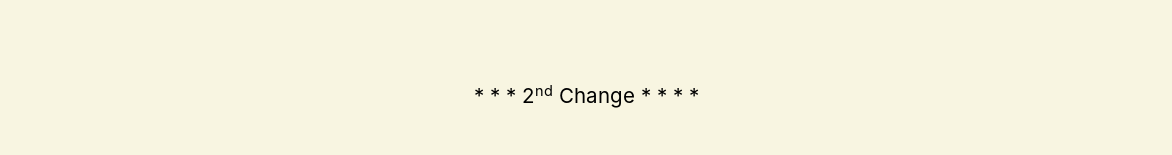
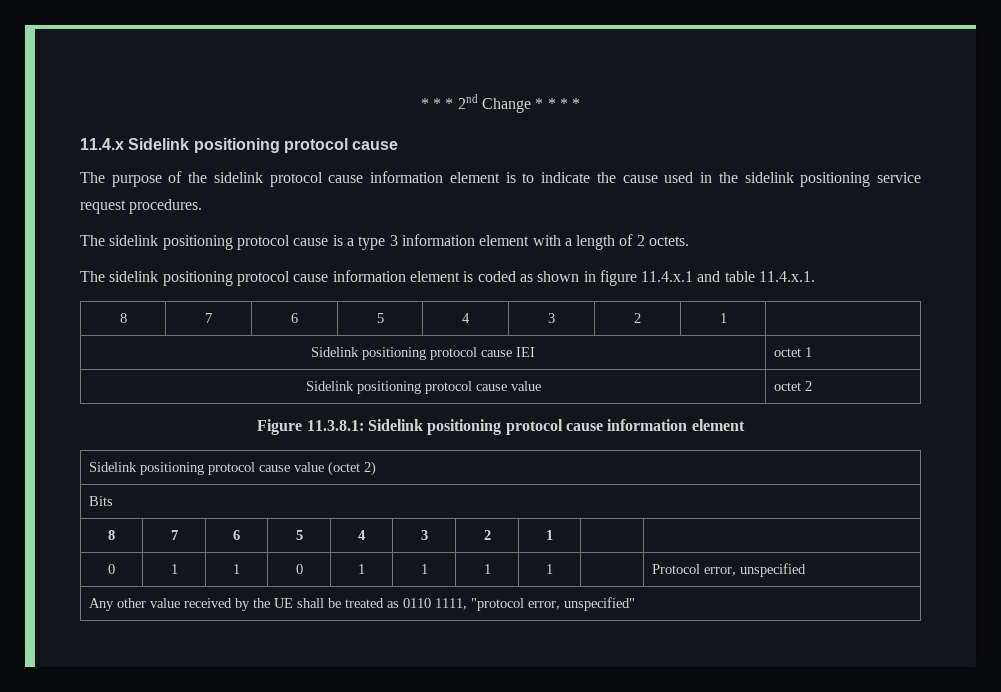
(699, 95) none -> [80,138,399,153] [80,171,921,187] [80,199,203,214] [80,234,690,250] [80,270,816,286] [119,313,127,323] [205,313,212,323] [291,313,298,323] [376,313,384,323] [462,313,470,323] [548,313,555,323] [634,313,641,323] [719,313,727,323] [311,347,535,360] [774,347,813,357] [305,381,541,394] [774,381,813,391] [257,419,745,435] [89,461,377,476] [89,496,114,506] [108,530,115,540] [170,530,178,540] [233,530,240,540] [295,530,303,540] [358,530,365,540] [420,530,428,540] [483,530,491,540] [546,530,553,540] [108,564,115,574] [170,564,178,574] [233,564,240,574] [295,564,303,574] [358,564,365,574] [420,564,428,574] [483,564,491,574] [546,564,553,574] [652,563,807,577] [89,597,636,611] // 11.4.x Sidelink positioning protocol cause // The purpose of the sidelink protocol cause information element is to indicate the cause used in the sidelink positioning service request procedures. // The sidelink positioning protocol cause is a type 3 information element with a length of 2 octets. // The sidelink positioning protocol cause information element is coded as shown in figure 11.4.x.1 and table 11.4.x.1. // 8 | 7 | 6 | 5 | 4 | 3 | 2 | 1 | // Sidelink positioning protocol cause IEI | octet 1 // Sidelink positioning protocol cause value | octet 2 // Figure 11.3.8.1: Sidelink positioning protocol cause information element // Sidelink positioning protocol cause value (octet 2) // Bits // 8 | 7 | 6 | 5 | 4 | 3 | 2 | 1 | | // 0 | 1 | 1 | 0 | 1 | 1 | 1 | 1 | | Protocol error, unspecified // Any other value received by the UE shall be treated as 0110 1111, "protocol error, unspecified"

